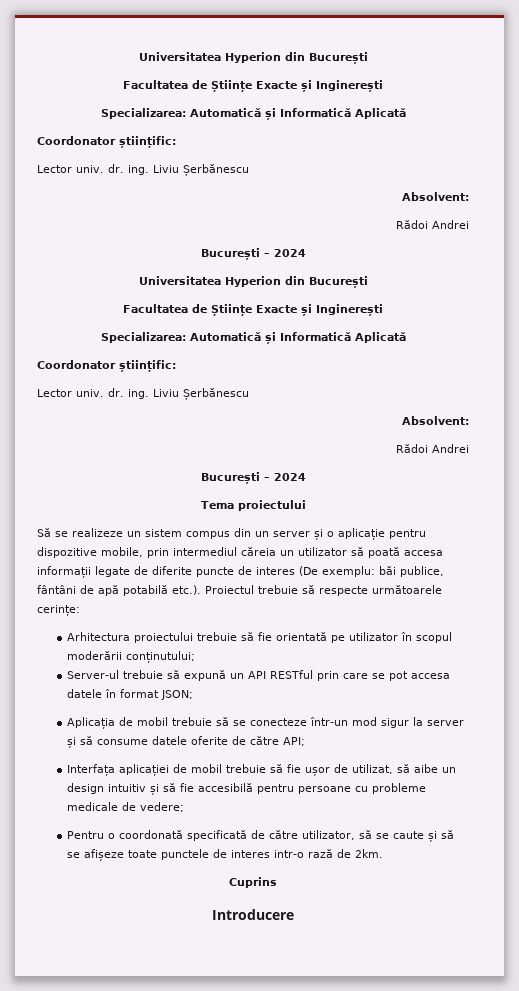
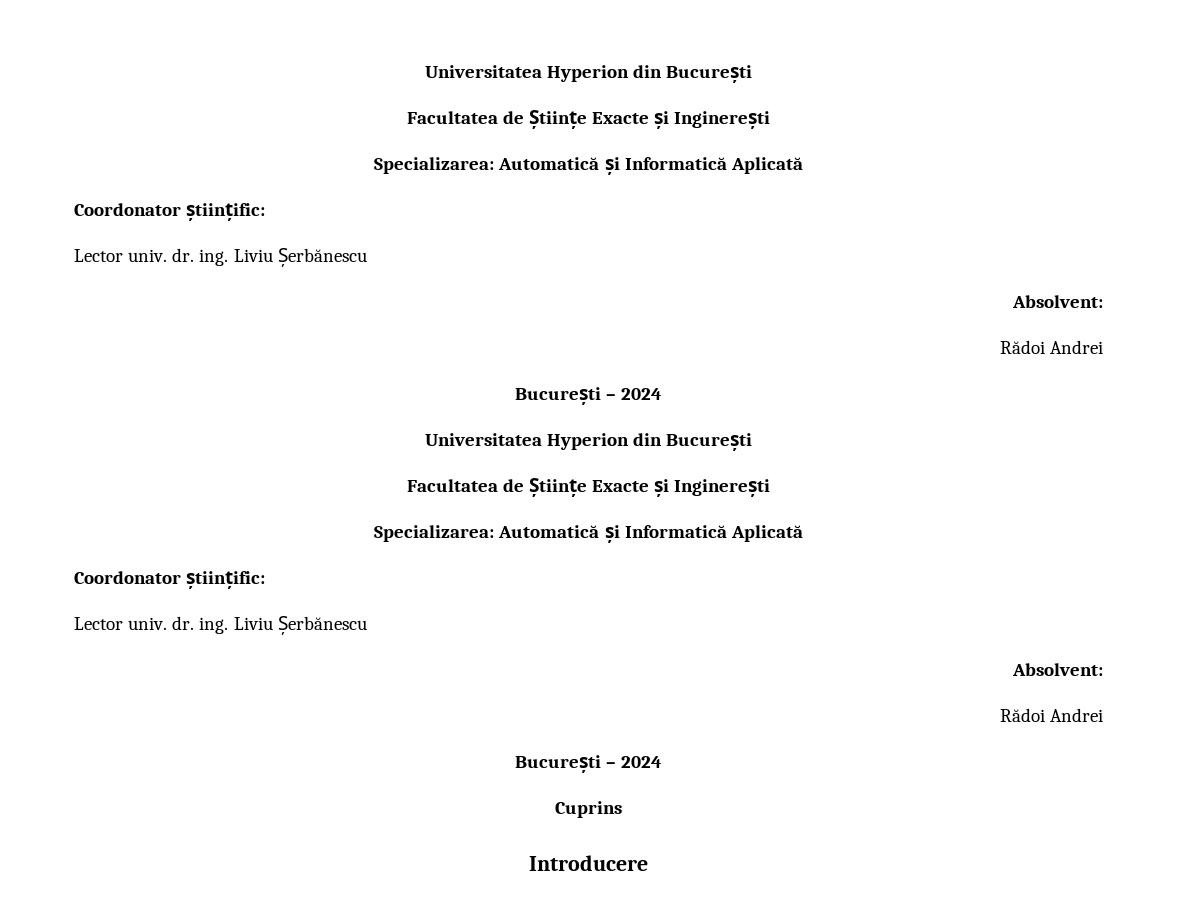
[200,500,306,511] [37,528,426,540] [37,547,443,558] [37,566,444,578] [37,585,442,596] [37,605,80,616] [66,632,452,643] [66,651,195,663] [66,670,450,681] [66,689,193,700] [66,717,464,729] [66,736,305,748] [66,764,456,776] [66,783,426,795] [66,802,184,812] [66,830,454,842] [66,849,383,861] // Tema proiectului // Să se realizeze un sistem compus din un server și o aplicație pentru dispozitive mobile, prin intermediul căreia un utilizator să poată accesa informații legate de diferite puncte de interes (De exemplu: băi publice, fântâni de apă potabilă etc.). Proiectul trebuie să respecte următoarele cerințe: // Arhitectura proiectului trebuie să fie orientată pe utilizator în scopul moderării conținutului; // Server-ul trebuie să expună un API RESTful prin care se pot accesa datele în format JSON; // Aplicația de mobil trebuie să se conecteze într-un mod sigur la server și să consume datele oferite de către API; // Interfața aplicației de mobil trebuie să fie ușor de utilizat, să aibe un design intuitiv și să fie accesibilă pentru persoane cu probleme medicale de vedere; // Pentru o coordonată specificată de către utilizator, să se caute și să se afișeze toate punctele de interes intr-o rază de 2km. -> (663, 762) none

